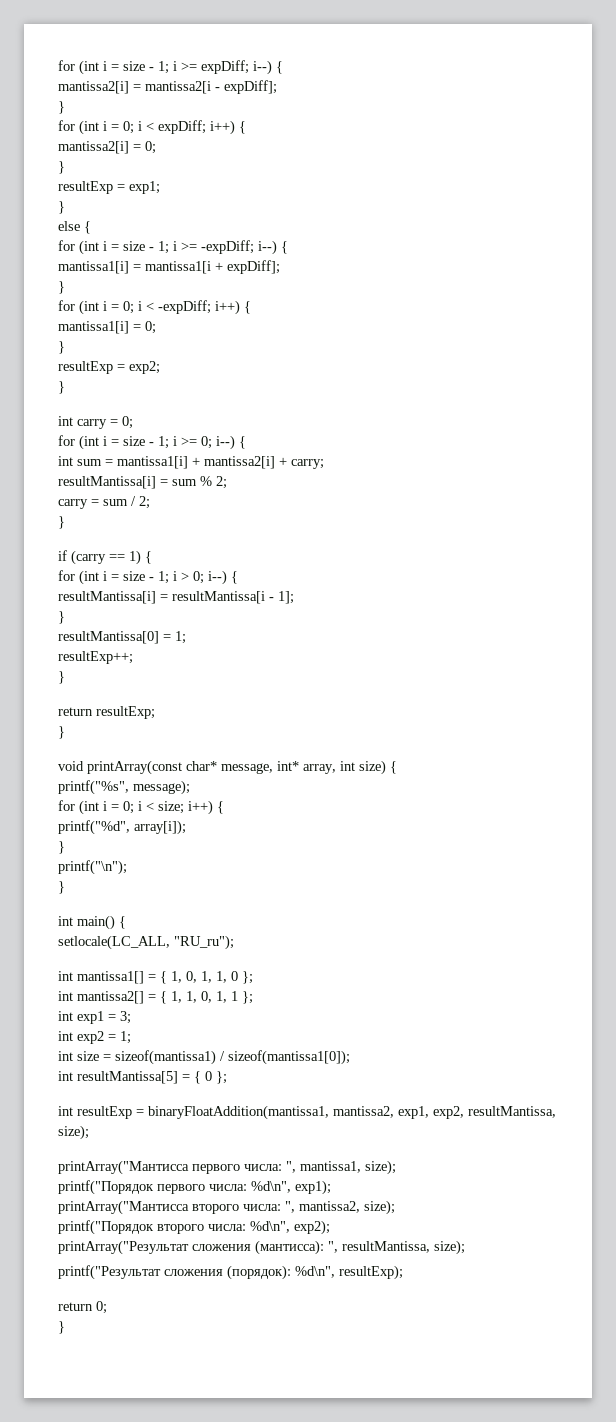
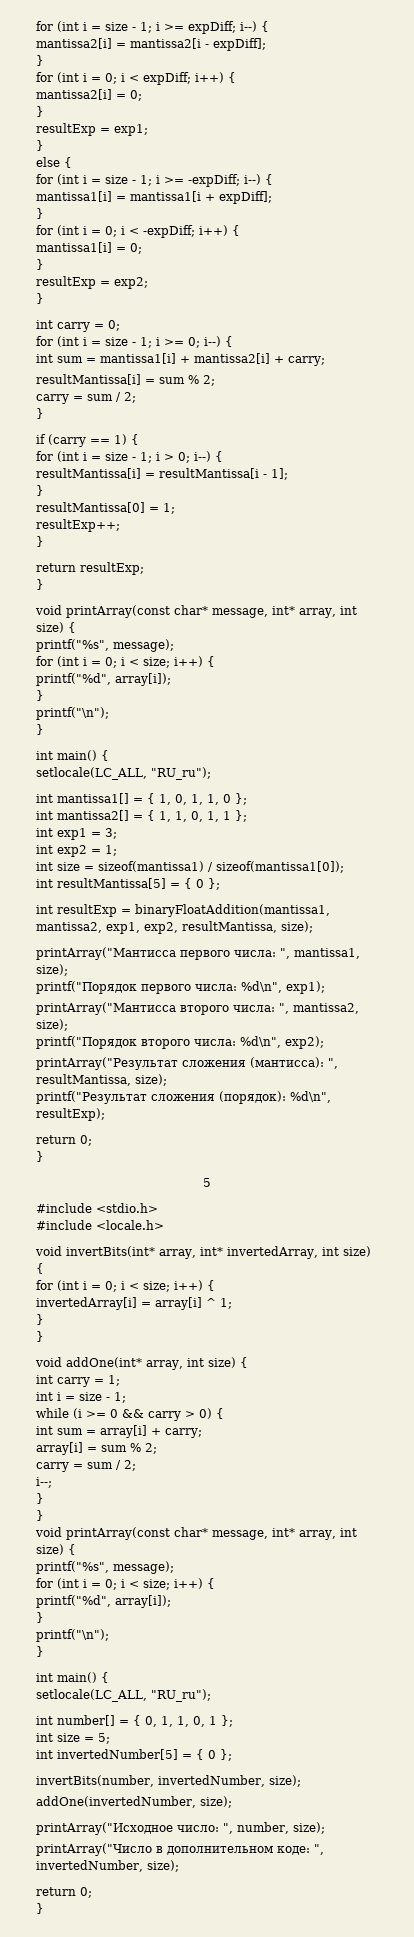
(65, 1327) none -> [203,1178,211,1187] [36,1203,158,1213] [36,1220,164,1230] [35,1246,371,1259] [36,1263,44,1274] [36,1280,215,1292] [36,1297,232,1310] [36,1314,44,1325] [36,1331,44,1342] [35,1357,248,1370] [36,1375,120,1387] [36,1392,126,1403] [36,1408,224,1421] [36,1425,202,1438] [36,1442,157,1455] [36,1460,136,1472] [36,1477,52,1488] [36,1493,44,1504] [36,1510,44,1521] [35,1527,357,1540] [36,1544,76,1555] [36,1561,174,1574] [36,1578,215,1590] [36,1595,171,1608] [36,1612,44,1623] [36,1629,109,1642] [36,1646,44,1657] [36,1672,109,1683] [36,1689,211,1702] [36,1715,233,1727] [36,1733,110,1744] [36,1749,232,1761] [36,1775,301,1787] [36,1796,232,1808] [36,1822,325,1835] [36,1843,324,1856] [36,1860,179,1872] [36,1887,92,1898] [36,1903,44,1914] // 5 // #include <stdio.h> // #include <locale.h> // void invertBits(int* array, int* invertedArray, int size) { // for (int i = 0; i < size; i++) { // invertedArray[i] = array[i] ^ 1; // } // } // void addOne(int* array, int size) { // int carry = 1; // int i = size - 1; // while (i >= 0 && carry > 0) { // int sum = array[i] + carry; // array[i] = sum % 2; // carry = sum / 2; // i--; // } // } // void printArray(const char* message, int* array, int size) { // printf("%s", message); // for (int i = 0; i < size; i++) { // printf("%d", array[i]); // } // printf("\n"); // } // int main() { // setlocale(LC_ALL, "RU_ru"); // int number[] = { 0, 1, 1, 0, 1 }; // int size = 5; // int invertedNumber[5] = { 0 }; // invertBits(number, invertedNumber, size); // addOne(invertedNumber, size); // printArray("Исходное число: ", number, size); // printArray("Число в дополнительном коде: ", invertedNumber, size); // return 0; // }

